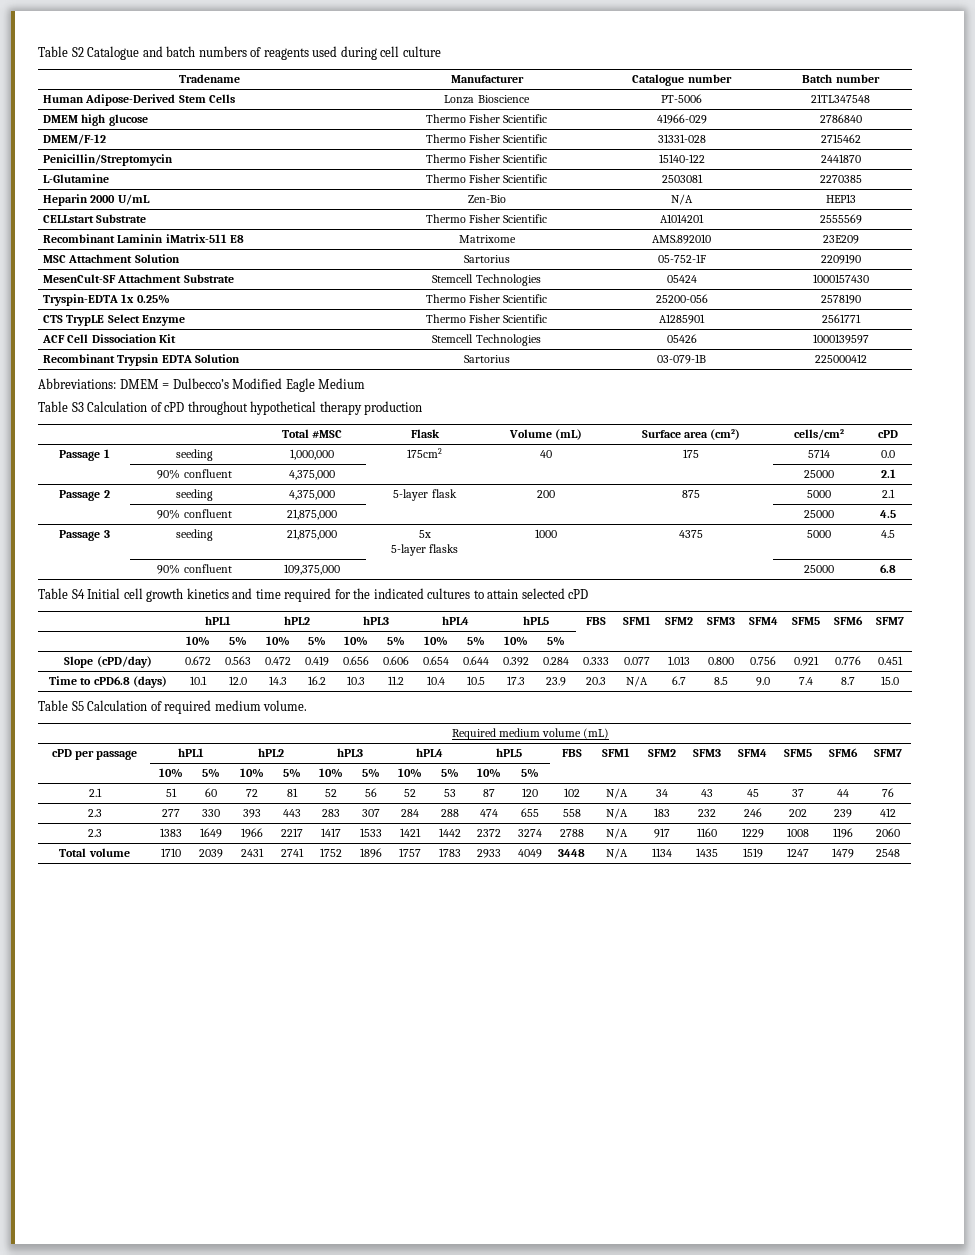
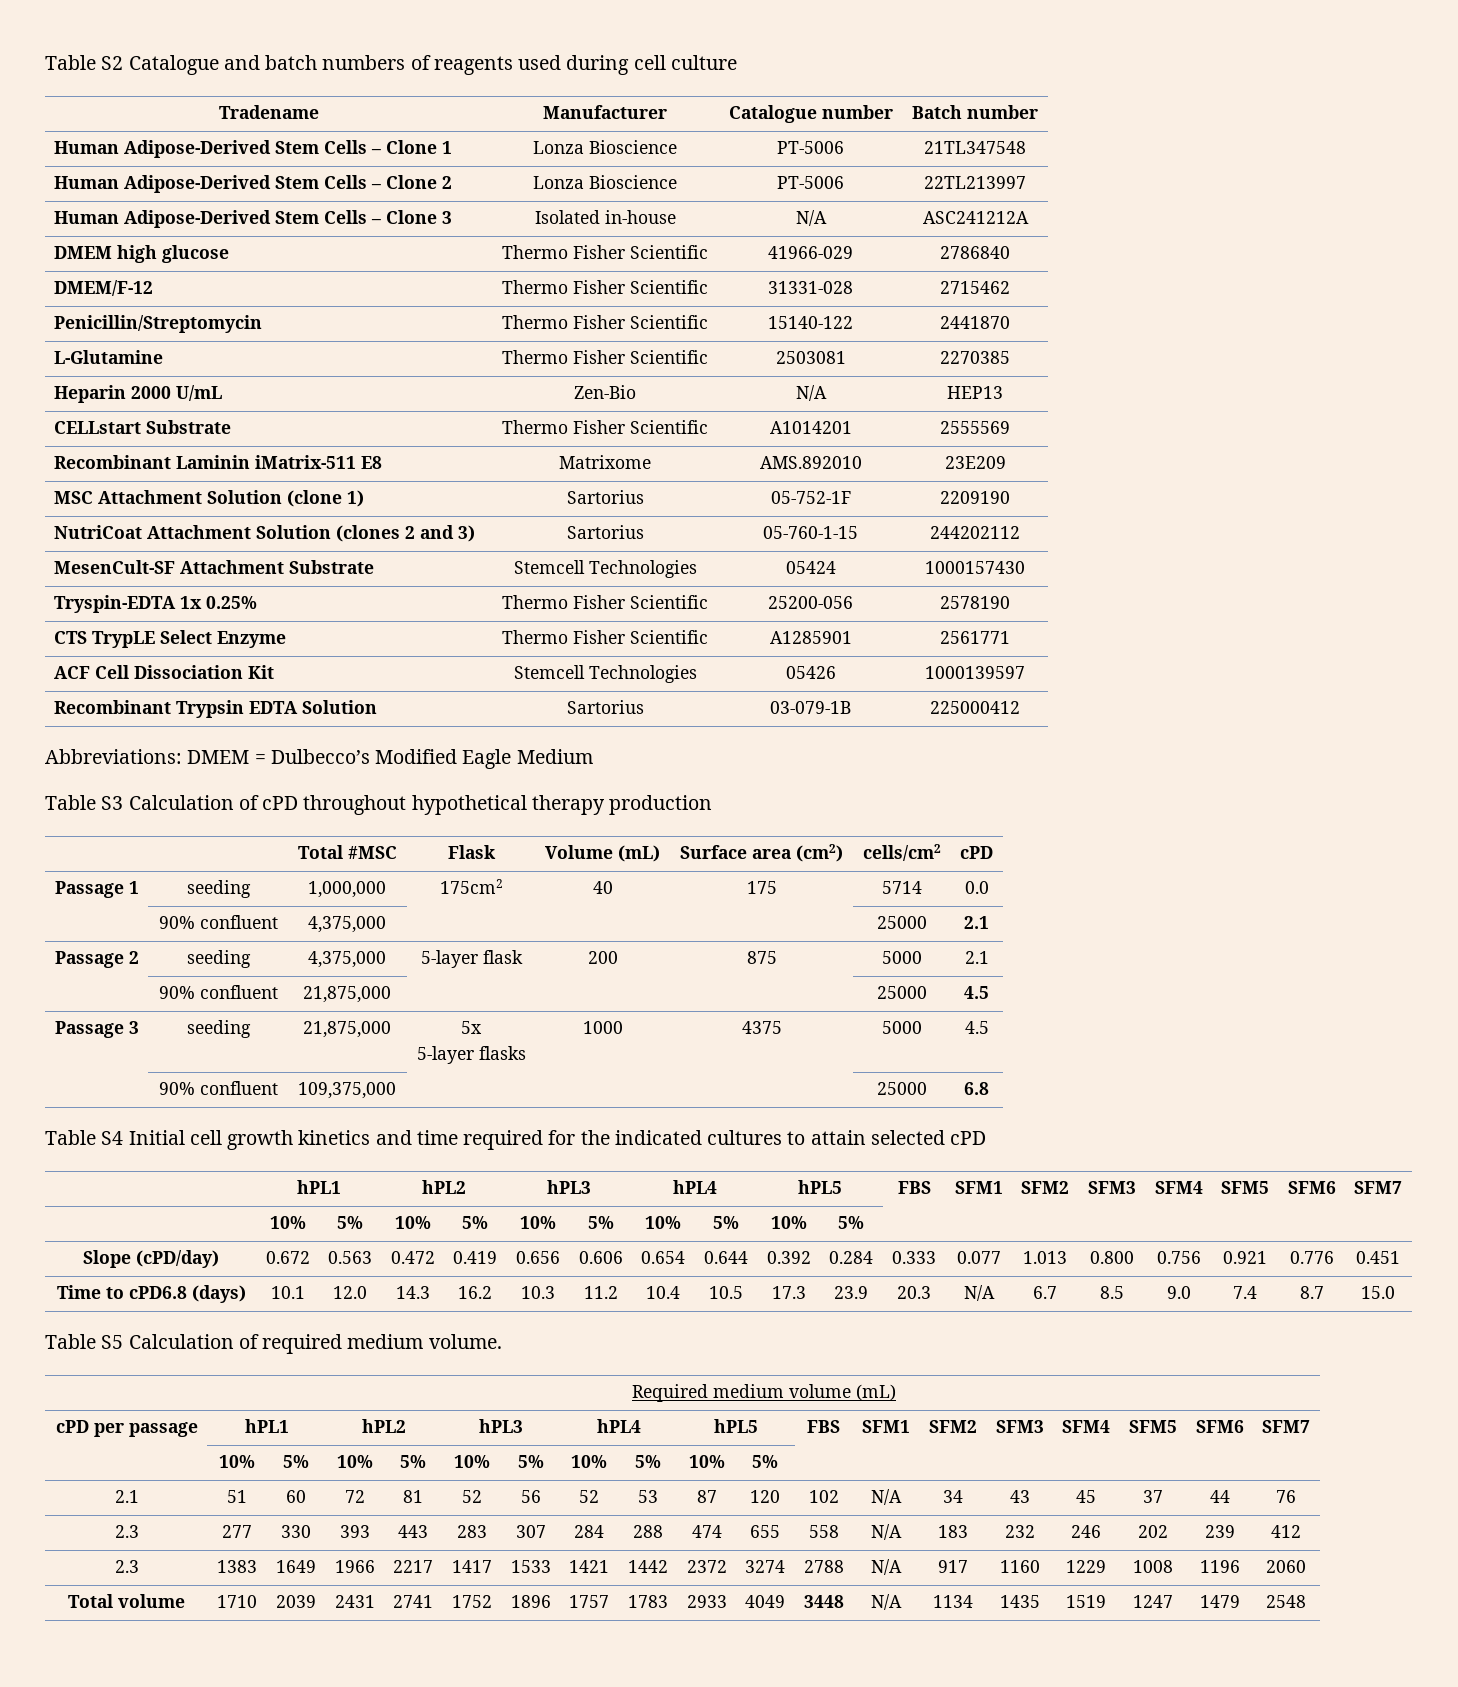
(235, 98) none -> [370,140,452,154] – Clone 1
(870, 98) none -> [53,175,452,193] [533,175,677,189] [777,176,844,189] [924,176,1026,189] [53,210,452,228] [534,210,676,224] [795,210,827,226] [922,211,1029,224] // Human Adipose-Derived Stem Cells – Clone 2 | Lonza Bioscience | PT-5006 | 22TL213997 // Human Adipose-Derived Stem Cells – Clone 3 | Isolated in-house | N/A | ASC241212A
(180, 258) none -> [286,490,364,507] (clone 1)
(861, 259) none -> [53,525,475,542] [566,525,644,539] [763,526,858,539] [930,526,1020,539] // NutriCoat Attachment Solution (clones 2 and 3) | Sartorius | 05-760-1-15 | 244202112

